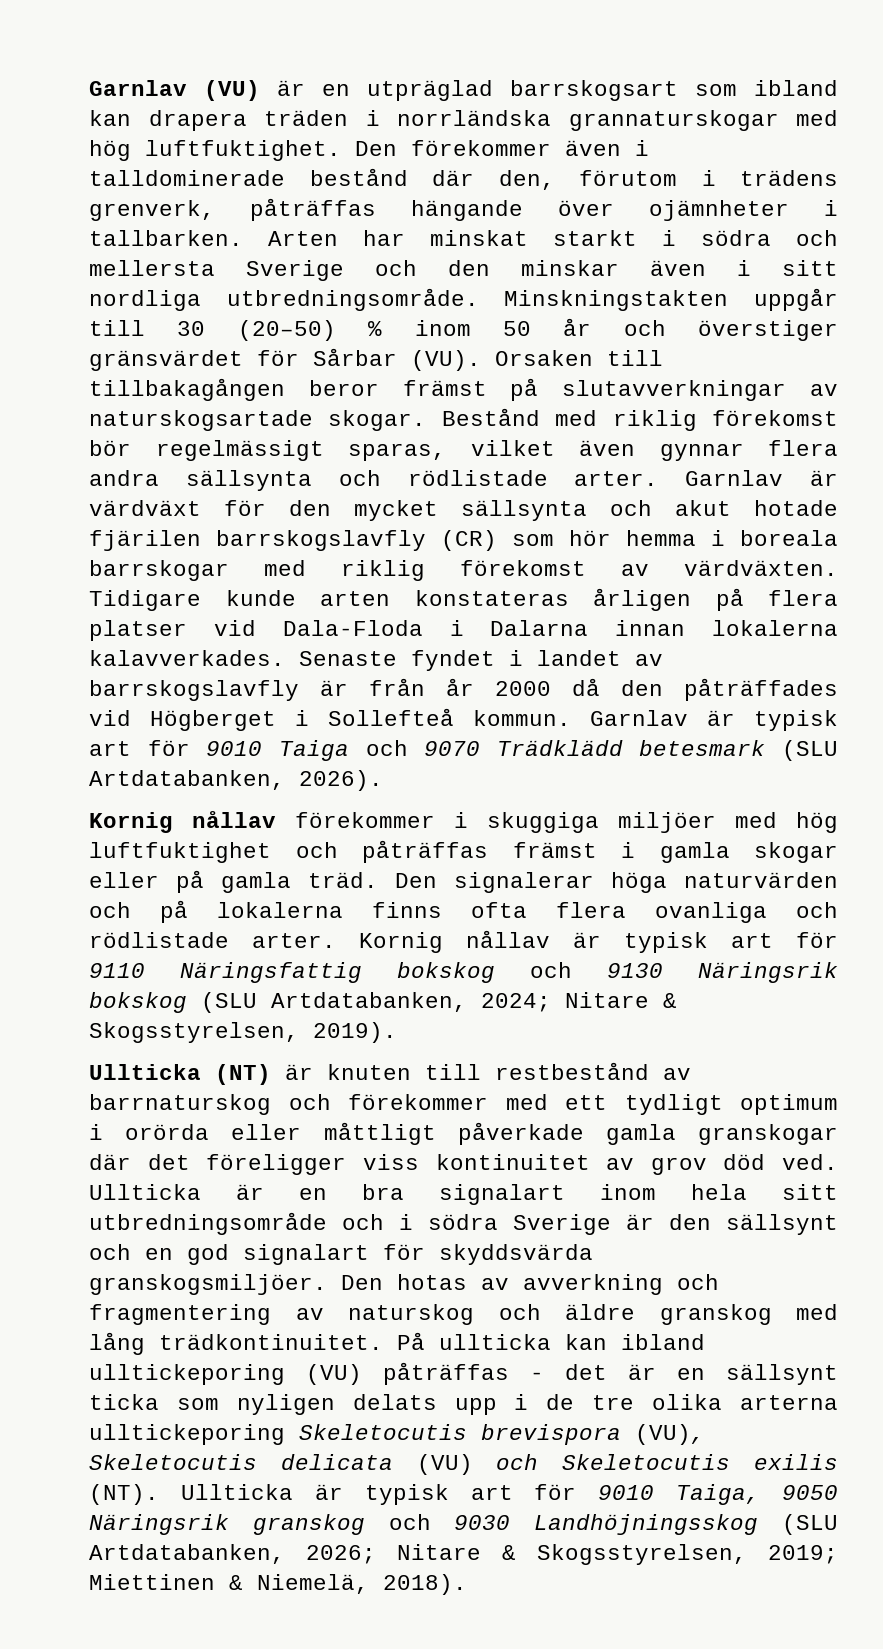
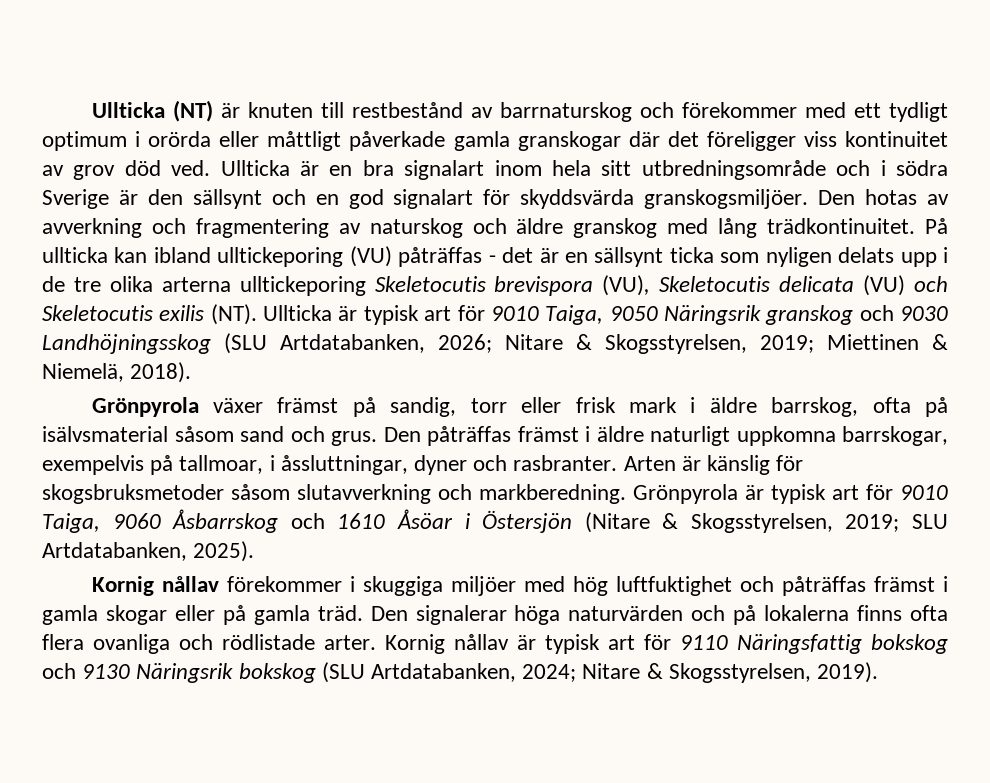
[89,80,838,101] [89,110,838,131] [89,140,649,161] [89,168,838,190] [89,198,838,221] [89,230,838,246] [89,260,838,281] [89,288,838,311] [89,318,838,341] [89,348,663,371] [89,378,838,401] [89,408,838,431] [89,440,838,461] [89,470,838,491] [89,500,838,521] [89,530,838,551] [89,560,838,581] [89,588,838,611] [89,620,838,641] [89,650,663,671] [89,678,838,701] [89,708,838,731] [89,740,838,761] [89,770,383,791] [89,811,838,833] [89,840,838,863] [89,870,838,893] [89,900,838,923] [89,930,838,953] [89,962,838,983] [89,992,677,1013] [89,1022,397,1043] Garnlav (VU) är en utpräglad barrskogsart som ibland kan drapera träden i norrländska grannaturskogar med hög luftfuktighet. Den förekommer även i talldominerade bestånd där den, förutom i trädens grenverk, påträffas hängande över ojämnheter i tallbarken. Arten har minskat starkt i södra och mellersta Sverige och den minskar även i sitt nordliga utbredningsområde. Minskningstakten uppgår till 30 (20–50) % inom 50 år och överstiger gränsvärdet för Sårbar (VU). Orsaken till tillbakagången beror främst på slutavverkningar av naturskogsartade skogar. Bestånd med riklig förekomst bör regelmässigt sparas, vilket även gynnar flera andra sällsynta och rödlistade arter. Garnlav är värdväxt för den mycket sällsynta och akut hotade fjärilen barrskogslavfly (CR) som hör hemma i boreala barrskogar med riklig förekomst av värdväxten. Tidigare kunde arten konstateras årligen på flera platser vid Dala-Floda i Dalarna innan lokalerna kalavverkades. Senaste fyndet i landet av barrskogslavfly är från år 2000 då den påträffades vid Högberget i Sollefteå kommun. Garnlav är typisk art för 9010 Taiga och 9070 Trädklädd betesmark (SLU Artdatabanken, 2026). // Kornig nållav förekommer i skuggiga miljöer med hög luftfuktighet och påträffas främst i gamla skogar eller på gamla träd. Den signalerar höga naturvärden och på lokalerna finns ofta flera ovanliga och rödlistade arter. Kornig nållav är typisk art för 9110 Näringsfattig bokskog och 9130 Näringsrik bokskog (SLU Artdatabanken, 2024; Nitare & Skogsstyrelsen, 2019). // -> (91, 110) none
(467, 1584) none -> [91,397,948,417] [42,426,948,446] [42,455,804,475] [42,484,948,504] [42,509,949,533] [42,541,255,562] [91,576,949,596] [42,605,949,625] [42,634,948,654] [42,662,879,683] // Grönpyrola växer främst på sandig, torr eller frisk mark i äldre barrskog, ofta på isälvsmaterial såsom sand och grus. Den påträffas främst i äldre naturligt uppkomna barrskogar, exempelvis på tallmoar, i åssluttningar, dyner och rasbranter. Arten är känslig för skogsbruksmetoder såsom slutavverkning och markberedning. Grönpyrola är typisk art för 9010 Taiga, 9060 Åsbarrskog och 1610 Åsöar i Östersjön (Nitare & Skogsstyrelsen, 2019; SLU Artdatabanken, 2025). // Kornig nållav förekommer i skuggiga miljöer med hög luftfuktighet och påträffas främst i gamla skogar eller på gamla träd. Den signalerar höga naturvärden och på lokalerna finns ofta flera ovanliga och rödlistade arter. Kornig nållav är typisk art för 9110 Näringsfattig bokskog och 9130 Näringsrik bokskog (SLU Artdatabanken, 2024; Nitare & Skogsstyrelsen, 2019).

